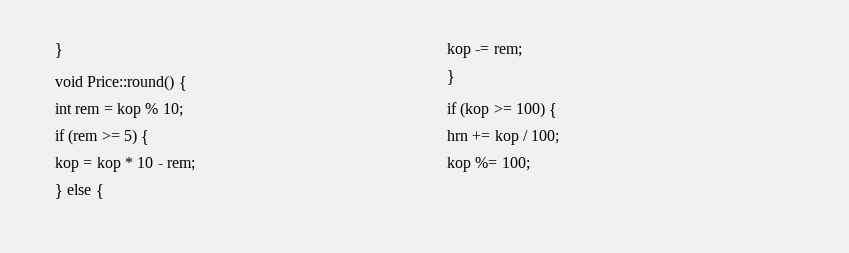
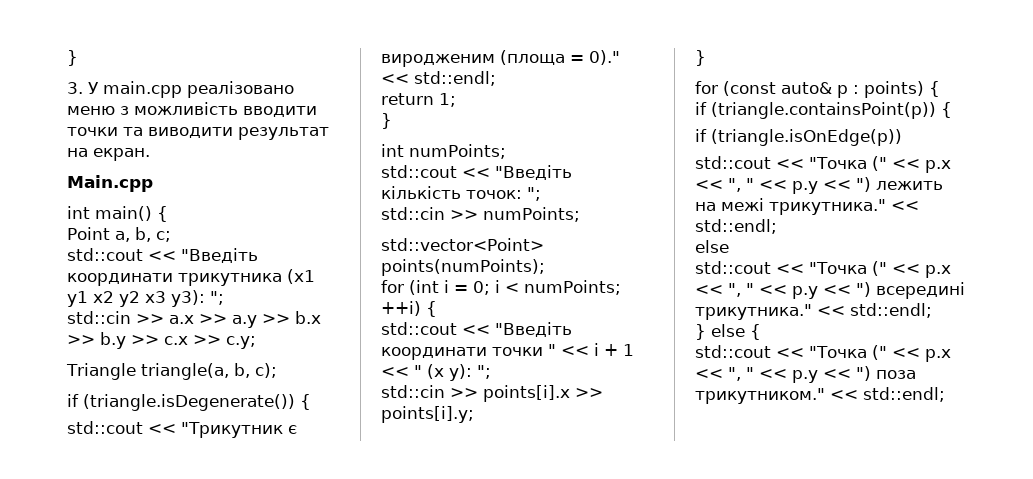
[55,43,63,58] [55,75,187,91] [55,103,183,118] [55,129,150,145] [55,157,195,172] [55,184,104,199] [447,43,522,58] [447,70,455,85] [447,102,558,118] [447,130,560,145] [447,157,530,172] } // void Price::round() { // int rem = kop % 10; // if (rem >= 5) { // kop = kop * 10 - rem; // } else { // kop -= rem; // } // if (kop >= 100) { // hrn += kop / 100; // kop %= 100; -> [67,50,78,66] [67,81,294,98] [67,102,317,117] [67,127,329,140] [67,148,150,161] [67,175,153,192] [67,206,168,222] [67,227,171,242] [67,248,258,263] [67,269,315,286] [67,290,224,307] [67,311,321,328] [67,332,256,349] [66,363,277,380] [67,394,311,411] [67,421,297,438] [381,50,620,67] [381,71,496,86] [381,93,456,107] [381,113,392,129] [381,144,506,159] [381,165,572,180] [381,186,541,201] [381,207,580,222] [381,238,544,251] [381,259,545,276] [381,280,621,295] [381,301,437,317] [381,322,572,337] [381,343,634,360] [381,364,491,381] [381,385,603,402] [381,406,474,423] [695,50,706,66] [695,81,940,98] [695,102,952,119] [695,129,902,146] [695,156,951,173] [695,177,943,194] [695,198,919,215] [695,219,777,234] [695,240,729,253] [695,261,951,278] [695,282,965,299] [695,303,932,320] [695,324,761,340] [695,345,951,362] [695,366,916,383] [695,387,945,404] } // 3. У main.cpp реалізовано меню з можливість вводити точки та виводити результат на екран. // Main.cpp // int main() { // Point a, b, c; // std::cout << "Введіть координати трикутника (x1 y1 x2 y2 x3 y3): "; // std::cin >> a.x >> a.y >> b.x >> b.y >> c.x >> c.y; // Triangle triangle(a, b, c); // if (triangle.isDegenerate()) { // std::cout << "Трикутник є виродженим (площа = 0)." << std::endl; // return 1; // } // int numPoints; // std::cout << "Введіть кількість точок: "; // std::cin >> numPoints; // std::vector<Point> points(numPoints); // for (int i = 0; i < numPoints; ++i) { // std::cout << "Введіть координати точки " << i + 1 << " (x y): "; // std::cin >> points[i].x >> points[i].y; // } // for (const auto& p : points) { // if (triangle.containsPoint(p)) { // if (triangle.isOnEdge(p)) // std::cout << "Точка (" << p.x << ", " << p.y << ") лежить на межі трикутника." << std::endl; // else // std::cout << "Точка (" << p.x << ", " << p.y << ") всередині трикутника." << std::endl; // } else { // std::cout << "Точка (" << p.x << ", " << p.y << ") поза трикутником." << std::endl;

